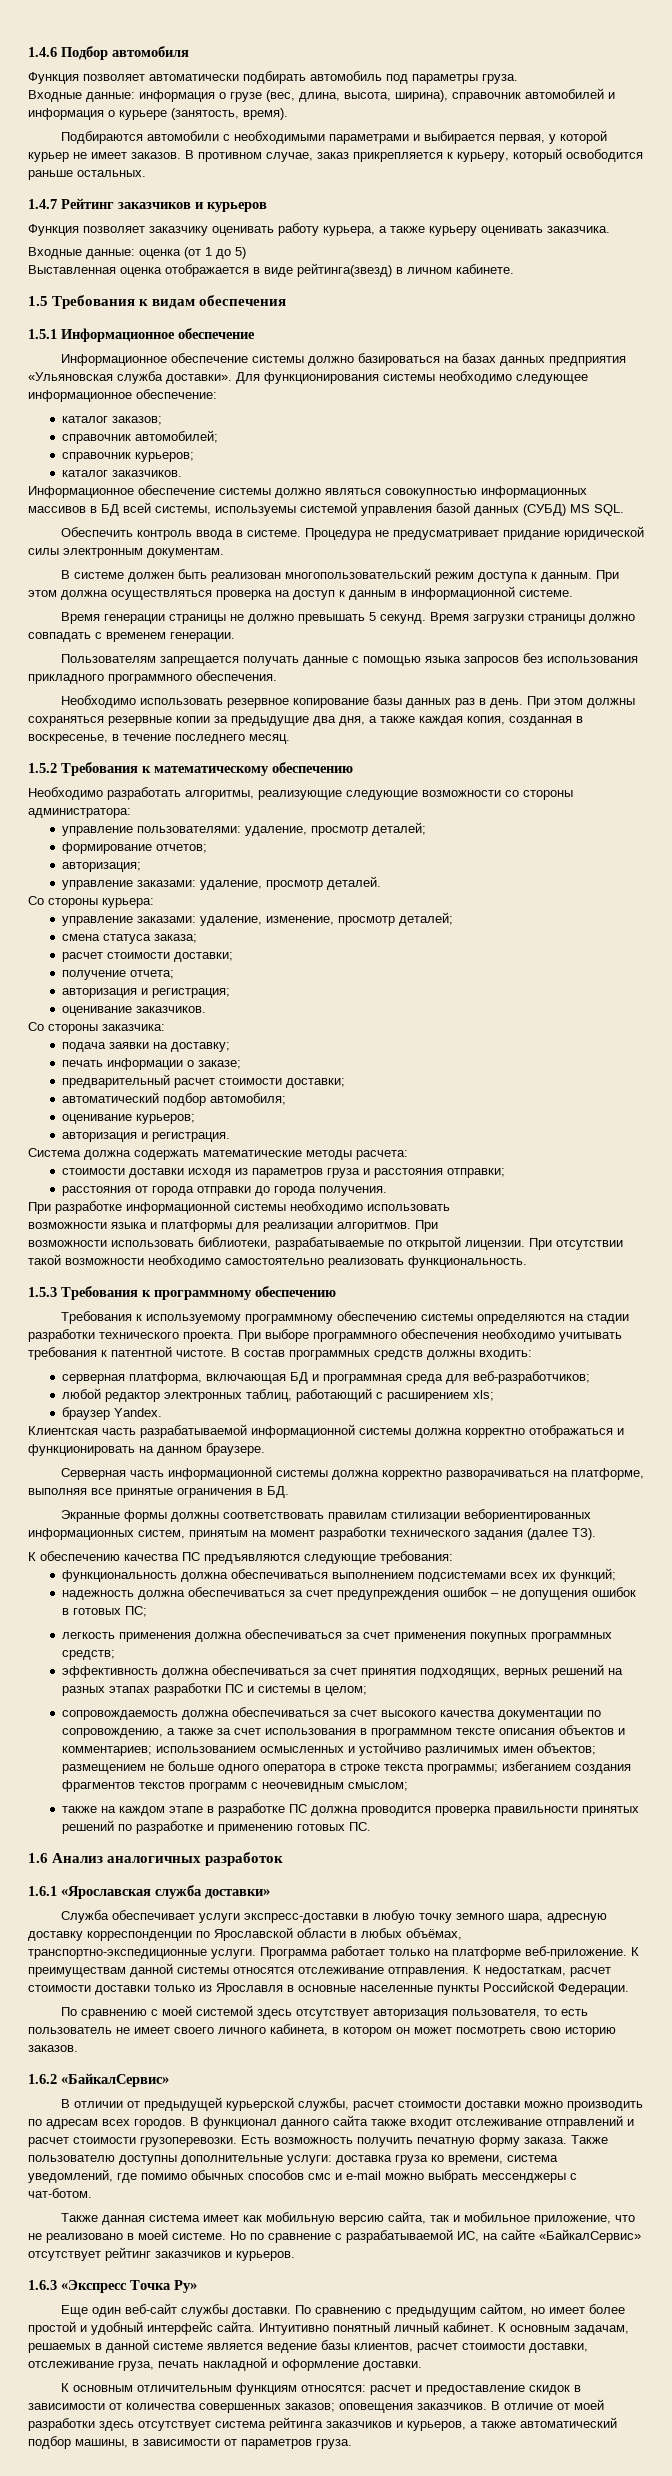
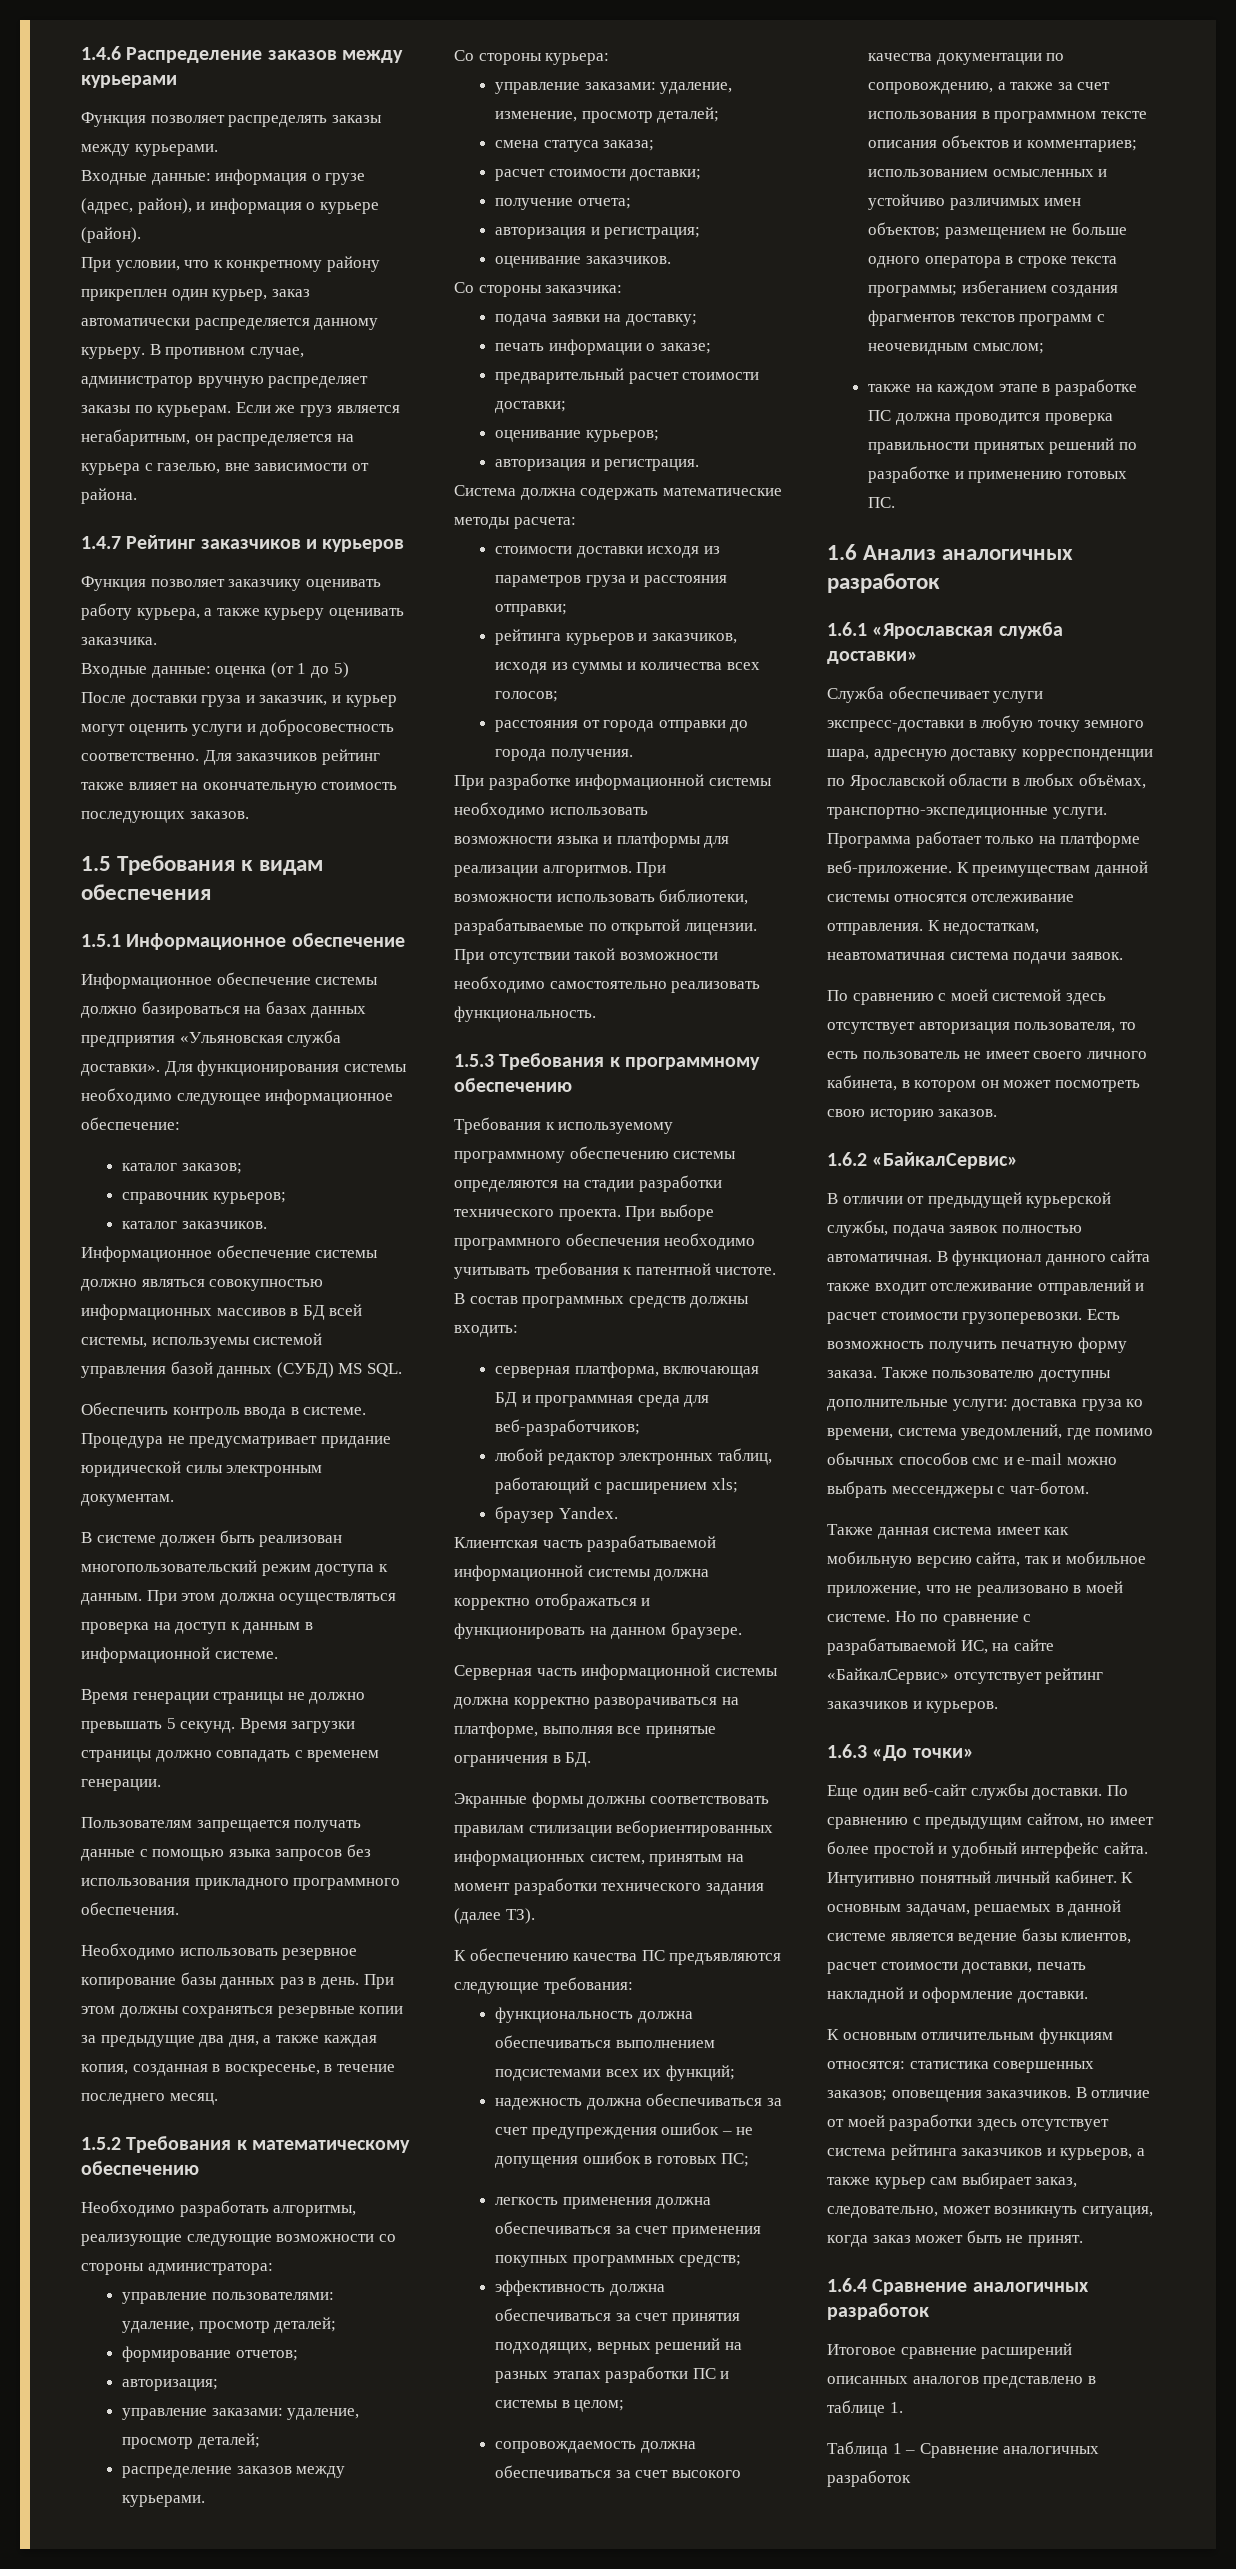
[61,46,189,60] [28,71,518,84] Подбор автомобиля // Функция позволяет автоматически подбирать автомобиль под параметры груза. -> [126,47,403,63] [81,75,177,88] [81,112,382,127] [81,144,218,156] Распределение заказов между курьерами // Функция позволяет распределять заказы между курьерами.
[266,88,615,102] [28,108,288,120] [60,130,607,144] [28,148,643,162] [28,170,146,180] (вес, длина, высота, ширина), справочник автомобилей и информация о курьере (занятость, время). // Подбираются автомобили с необходимыми параметрами и выбирается первая, у которой курьер не имеет заказов. В противном случае, заказ прикрепляется к курьеру, который освободится раньше остальных. -> [81,198,379,214] [81,227,141,243] [81,256,380,272] [81,289,310,301] [81,318,379,330] [81,344,304,359] [81,376,369,388] [81,402,400,417] [81,429,354,446] [81,463,369,475] [81,488,137,504] (адрес, район), и информация о курьере (район). // При условии, что к конкретному району прикреплен один курьер, заказ автоматически распределяется данному курьеру. В противном случае, администратор вручную распределяет заказы по курьерам. Если же груз является негабаритным, он распределяется на курьера с газелью, вне зависимости от района.
[28,263,514,277] Выставленная оценка отображается в виде рейтинга(звезд) в личном кабинете. -> [81,692,397,707] [81,719,395,736] [81,749,380,765] [81,782,398,794] [81,811,249,823] После доставки груза и заказчик, и курьер могут оценить услуги и добросовестность соответственно. Для заказчиков рейтинг также влияет на окончательную стоимость последующих заказов.
[61,430,218,444] // справочник автомобилей; -> (242, 1168) none
[326,876,381,890] деталей. -> [197,2433,260,2449] [122,2466,346,2478] [122,2495,206,2507] деталей; // распределение заказов между курьерами.
[61,1092,286,1106] // автоматический подбор автомобиля; -> (567, 407) none
(505, 1173) none -> [495,629,737,645] [495,662,761,674] [495,691,559,702] // рейтинга курьеров и заказчиков, исходя из суммы и количества всех голосов;
[570,1967,611,1977] [28,1981,629,1995] расчет стоимости доставки только из Ярославля в основные населенные пункты Российской Федерации. -> [827,952,1123,964] неавтоматичная система подачи заявок.
[352,2101,643,2111] [28,2119,186,2129] расчет стоимости доставки можно производить по адресам всех городов. -> [892,1225,1082,1237] [827,1254,932,1262] подача заявок полностью автоматичная.
[61,2280,197,2293] «Экспресс Точка Ру» -> [872,1745,974,1761] «До точки»
[28,2361,154,2371] отслеживание груза, -> (1033, 1968) none
[369,2385,581,2395] [28,2403,196,2410] расчет и предоставление скидок в зависимости от количества -> [909,2061,989,2069] статистика
[520,2417,617,2428] [28,2436,352,2449] автоматический подбор машины, в зависимости от параметров груза. -> [874,2172,1078,2189] [827,2206,1153,2218] [827,2230,1083,2247] [827,2278,1089,2295] [827,2303,929,2320] [827,2343,1073,2359] [827,2376,1096,2388] [827,2400,903,2417] [827,2441,1100,2458] [827,2470,911,2487] курьер сам выбирает заказ, следовательно, может возникнуть ситуация, когда заказ может быть не принят. // 1.6.4 Сравнение аналогичных разработок // Итоговое сравнение расширений описанных аналогов представлено в таблице 1. // Таблица 1 – Сравнение аналогичных разработок

